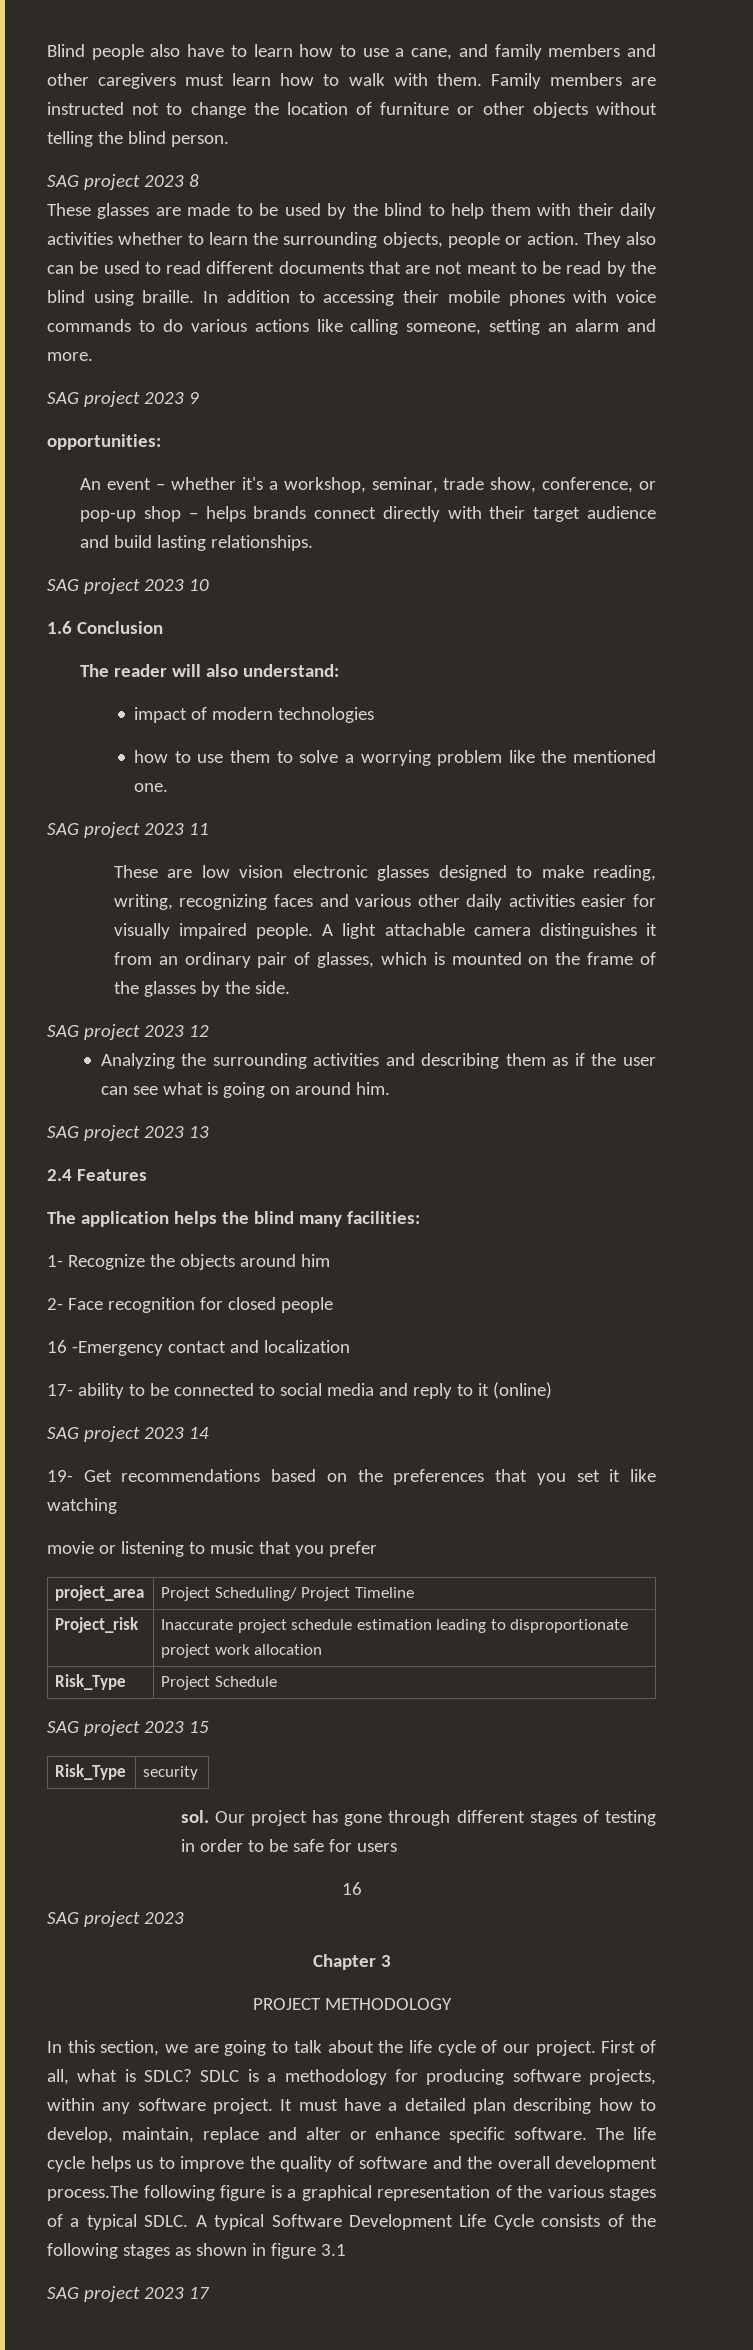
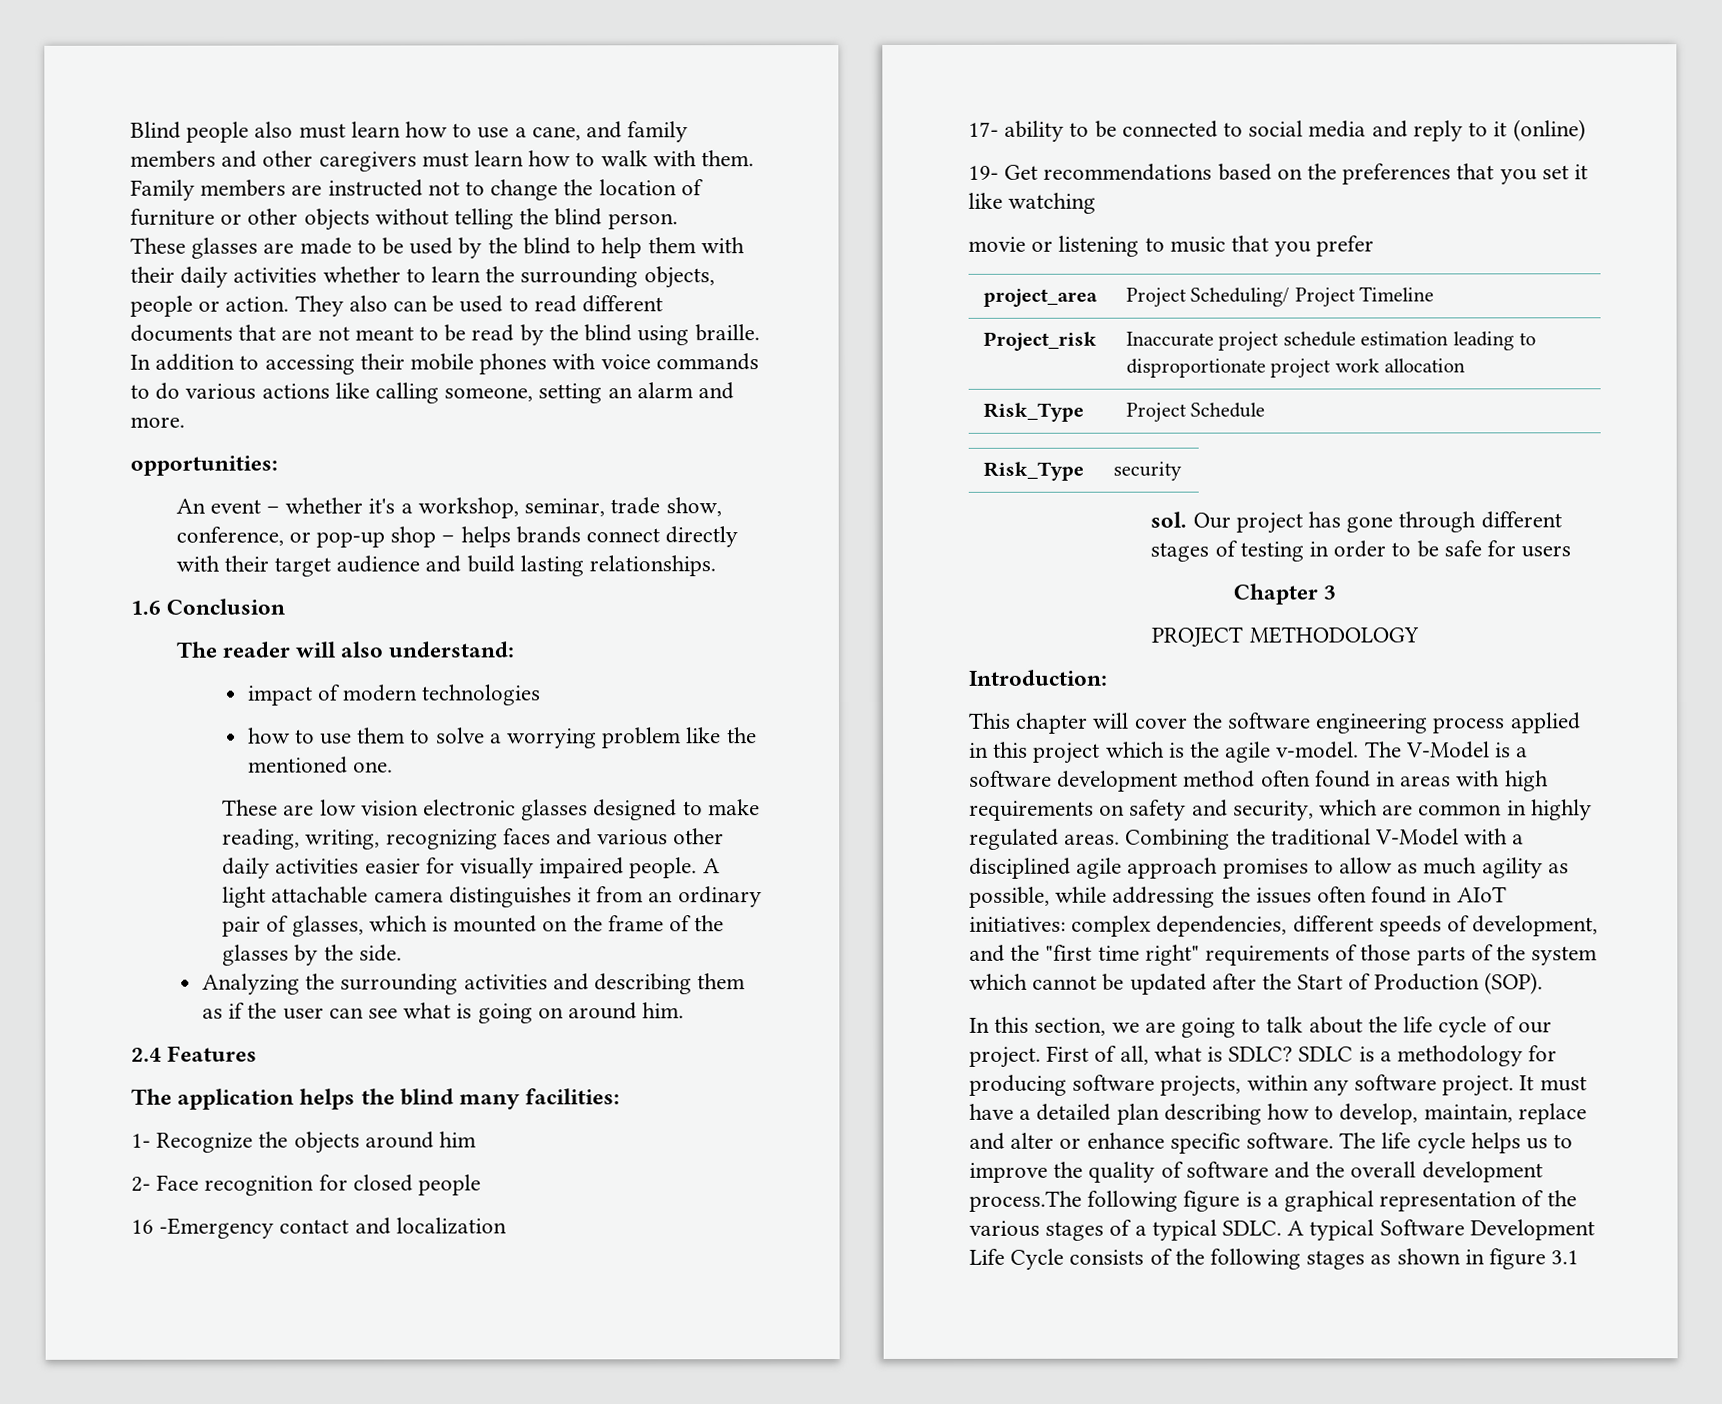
[187,44,247,57] have to -> [298,123,346,139] must
[47,174,199,190] // SAG project 2023 8 -> (678, 221) none
[47,391,199,407] // SAG project 2023 9 -> (185, 422) none
[47,578,209,594] // SAG project 2023 10 -> (717, 566) none
[47,822,209,838] // SAG project 2023 11 -> (393, 767) none
[47,1024,209,1040] // SAG project 2023 12 -> (402, 953) none
[47,1125,209,1141] // SAG project 2023 13 -> (685, 1010) none
[47,1426,209,1442] // SAG project 2023 14 -> (1586, 130) none
[47,1720,209,1736] // SAG project 2023 15 -> (1266, 410) none
[341,1882,362,1895] [47,1911,184,1927] // 16 // SAG project 2023 -> (1572, 551) none
(452, 2004) none -> [968,669,1107,686] [969,712,1581,734] [969,741,1529,764] [969,770,1549,792] [969,799,1592,821] [969,828,1525,850] [969,857,1569,879] [969,886,1507,908] [969,915,1599,937] [969,944,1598,966] [969,972,1543,995] // Introduction: // This chapter will cover the software engineering process applied in this project which is the agile v-model. The V-Model is a software development method often found in areas with high requirements on safety and security, which are common in highly regulated areas. Combining the traditional V-Model with a disciplined agile approach promises to allow as much agility as possible, while addressing the issues often found in AIoT initiatives: complex dependencies, different speeds of development, and the "first time right" requirements of those parts of the system which cannot be updated after the Start of Production (SOP).
[47,2286,210,2302] // SAG project 2023 17 -> (1580, 1257) none

